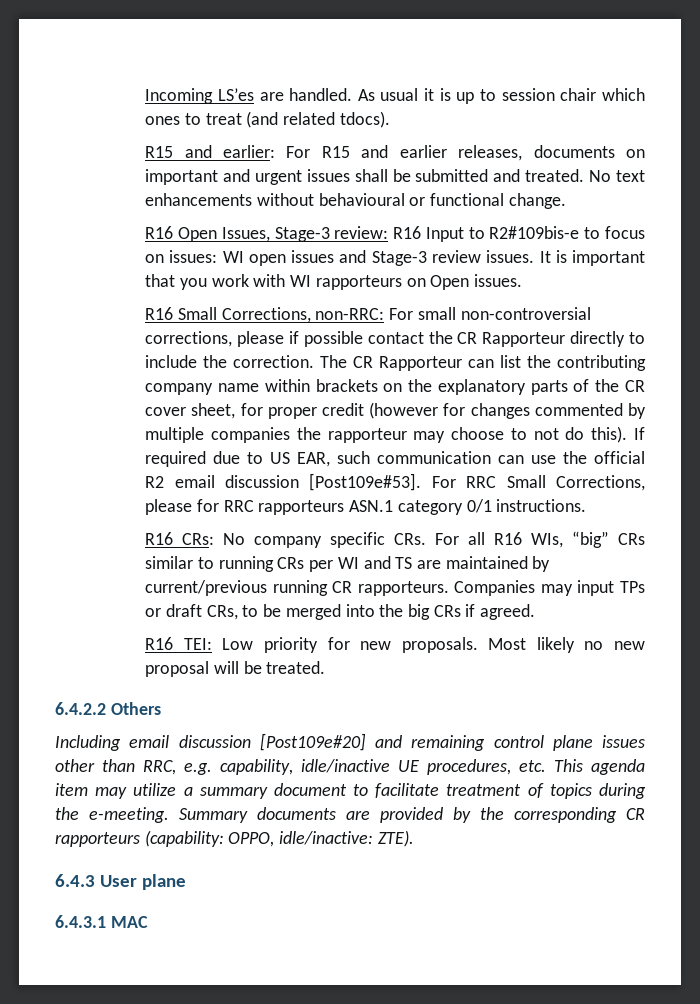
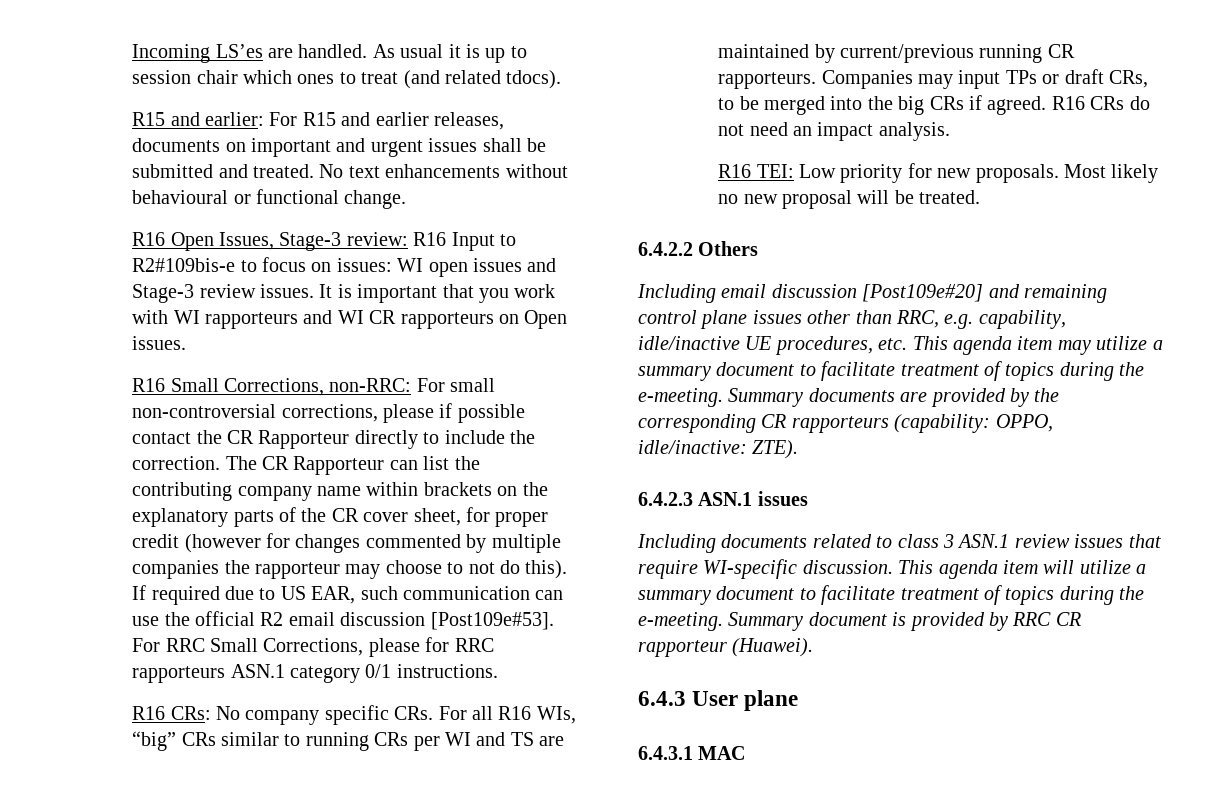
(402, 282) none -> [303,310,494,329] and WI CR rapporteurs
(536, 612) none -> [1051,96,1150,110] [718,122,950,141] R16 CRs do not need an impact analysis.
(414, 838) none -> [638,491,808,506] [637,534,1161,553] [638,559,1147,579] [638,585,1145,605] [638,612,1081,631] [638,638,814,657] // 6.4.2.3 ASN.1 issues // Including documents related to class 3 ASN.1 review issues that require WI-specific discussion. This agenda item will utilize a summary document to facilitate treatment of topics during the e-meeting. Summary document is provided by RRC CR rapporteur (Huawei).

